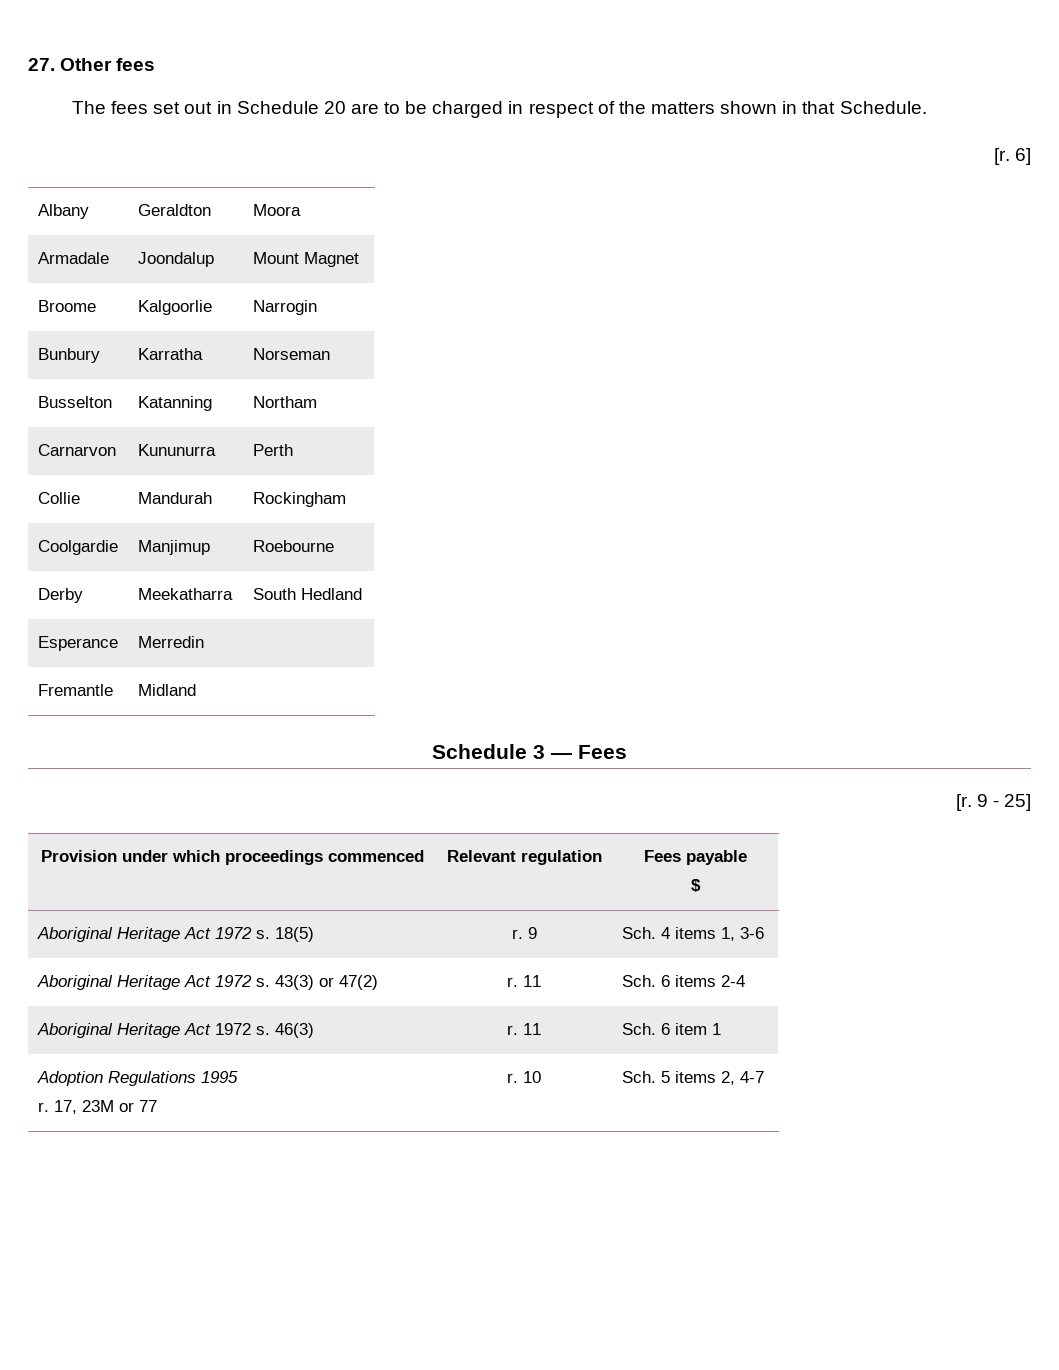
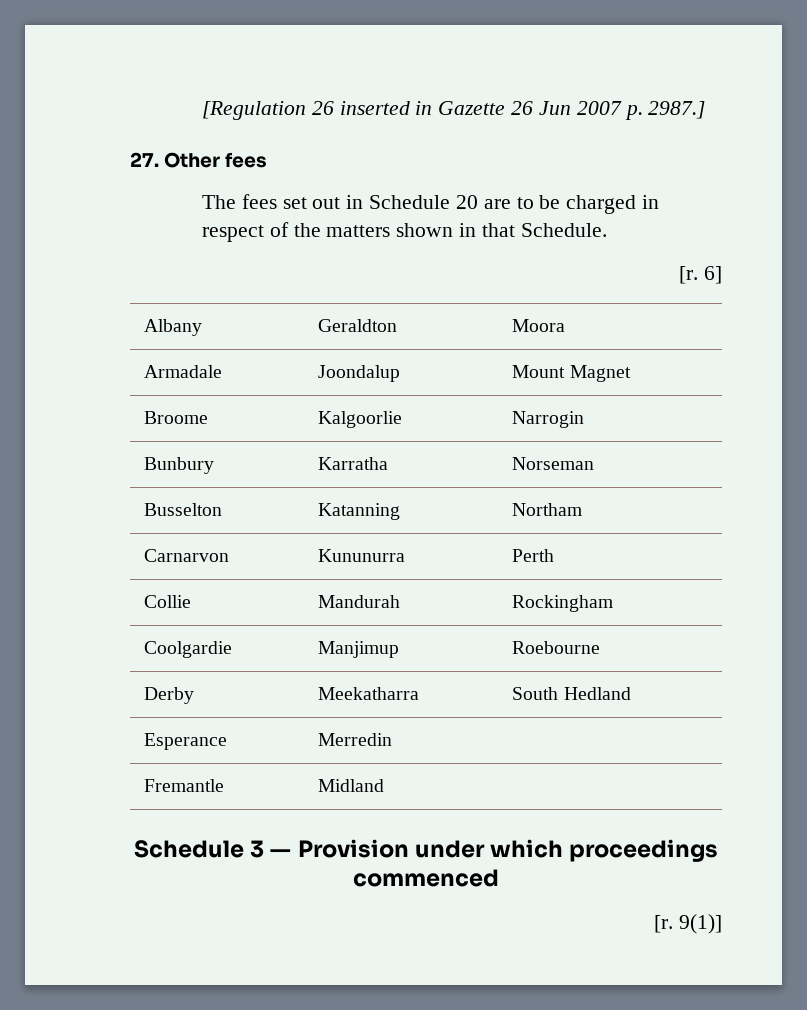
(28, 64) none -> [202,101,706,120] [Regulation 26 inserted in Gazette 26 Jun 2007 p. 2987.] //
[578,745,627,759] [955,794,1031,811] Fees // [r. 9 - 25] // -> (292, 853) none
[446,850,602,865] [644,850,747,865] [691,879,701,892] [36,927,314,942] [511,927,537,939] [621,927,764,941] [36,975,378,990] [507,975,541,987] [621,975,745,987] [36,1023,314,1038] [507,1023,541,1035] [621,1023,721,1035] [36,1071,238,1086] [37,1100,157,1114] [507,1071,541,1083] [621,1071,764,1085] | Relevant regulation | Fees payable // $ // Aboriginal Heritage Act 1972 s. 18(5) | r. 9 | Sch. 4 items 1, 3-6 // Aboriginal Heritage Act 1972 s. 43(3) or 47(2) | r. 11 | Sch. 6 items 2-4 // Aboriginal Heritage Act 1972 s. 46(3) | r. 11 | Sch. 6 item 1 // Adoption Regulations 1995 // r. 17, 23M or 77 | r. 10 | Sch. 5 items 2, 4-7 -> [654,914,722,934] // [r. 9(1)]

